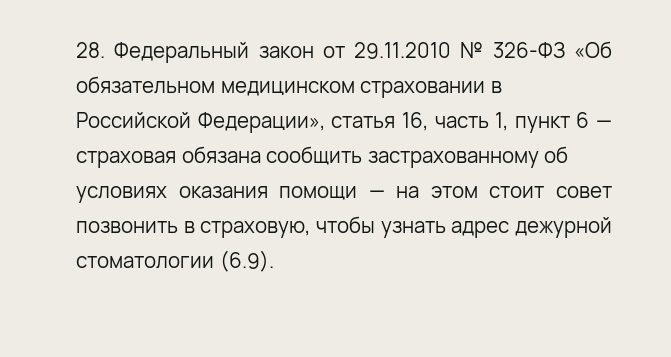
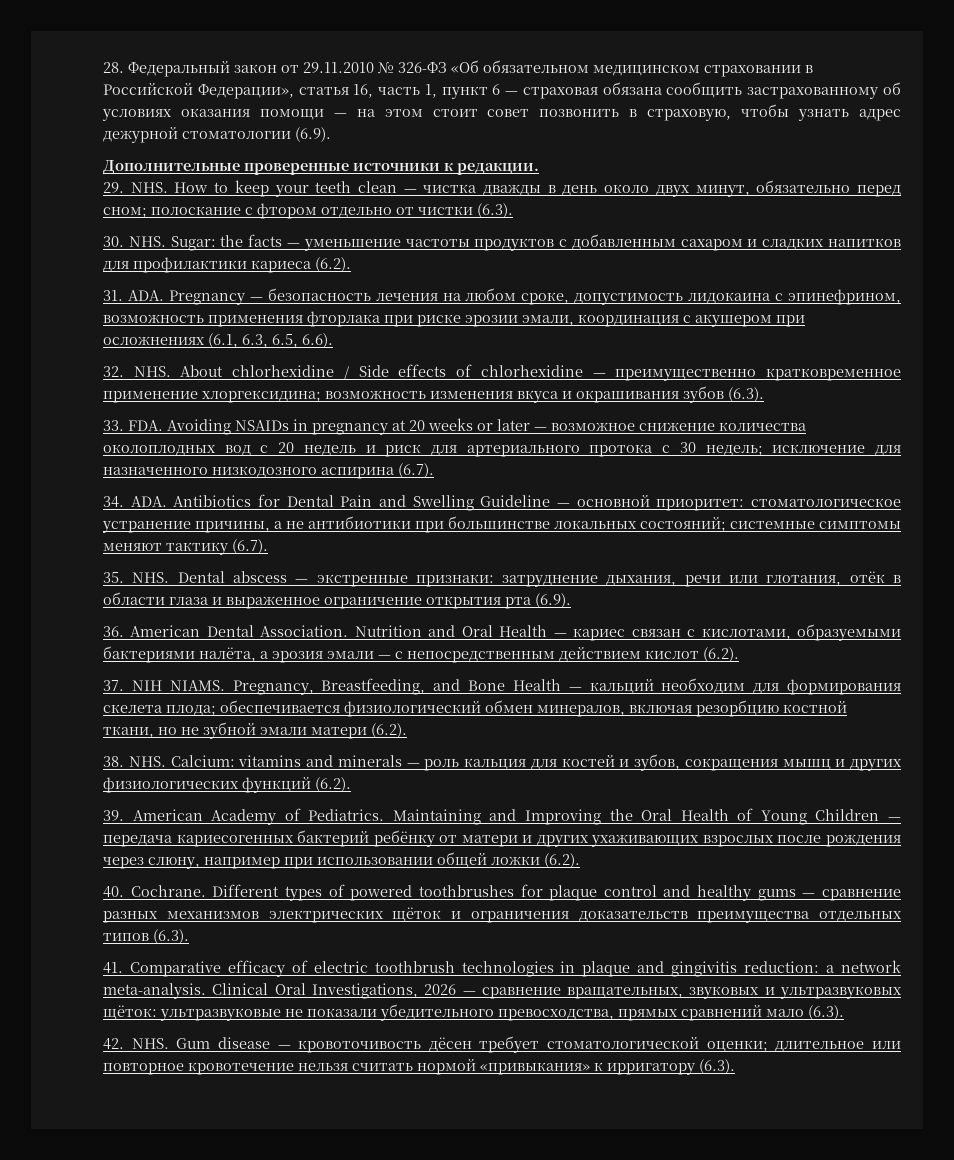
(274, 261) none -> [103,160,539,175] [103,180,902,197] [103,203,513,219] [103,234,902,251] [103,257,351,273] [103,288,901,305] [103,311,805,327] [103,333,333,348] [103,364,902,381] [103,386,764,403] [103,418,806,435] [103,442,901,457] [103,463,434,479] [103,494,901,511] [102,516,901,533] [103,539,268,555] [103,571,901,587] [103,592,571,609] [103,624,901,641] [103,646,739,663] [103,678,902,695] [103,700,847,717] [103,722,407,739] [103,754,902,771] [103,777,351,793] [103,808,901,825] [103,830,901,847] [103,852,580,869] [103,884,901,901] [103,907,902,923] [103,929,189,944] [103,960,901,977] [103,983,902,999] [103,1004,844,1021] [103,1036,901,1053] [103,1059,735,1075] // Дополнительные проверенные источники к редакции. // 29. NHS. How to keep your teeth clean — чистка дважды в день около двух минут, обязательно перед сном; полоскание с фтором отдельно от чистки (6.3). // 30. NHS. Sugar: the facts — уменьшение частоты продуктов с добавленным сахаром и сладких напитков для профилактики кариеса (6.2). // 31. ADA. Pregnancy — безопасность лечения на любом сроке, допустимость лидокаина с эпинефрином, возможность применения фторлака при риске эрозии эмали, координация с акушером при осложнениях (6.1, 6.3, 6.5, 6.6). // 32. NHS. About chlorhexidine / Side effects of chlorhexidine — преимущественно кратковременное применение хлоргексидина; возможность изменения вкуса и окрашивания зубов (6.3). // 33. FDA. Avoiding NSAIDs in pregnancy at 20 weeks or later — возможное снижение количества околоплодных вод с 20 недель и риск для артериального протока с 30 недель; исключение для назначенного низкодозного аспирина (6.7). // 34. ADA. Antibiotics for Dental Pain and Swelling Guideline — основной приоритет: стоматологическое устранение причины, а не антибиотики при большинстве локальных состояний; системные симптомы меняют тактику (6.7). // 35. NHS. Dental abscess — экстренные признаки: затруднение дыхания, речи или глотания, отёк в области глаза и выраженное ограничение открытия рта (6.9). // 36. American Dental Association. Nutrition and Oral Health — кариес связан с кислотами, образуемыми бактериями налёта, а эрозия эмали — с непосредственным действием кислот (6.2). // 37. NIH NIAMS. Pregnancy, Breastfeeding, and Bone Health — кальций необходим для формирования скелета плода; обеспечивается физиологический обмен минералов, включая резорбцию костной ткани, но не зубной эмали матери (6.2). // 38. NHS. Calcium: vitamins and minerals — роль кальция для костей и зубов, сокращения мышц и других физиологических функций (6.2). // 39. American Academy of Pediatrics. Maintaining and Improving the Oral Health of Young Children — передача кариесогенных бактерий ребёнку от матери и других ухаживающих взрослых после рождения через слюну, например при использовании общей ложки (6.2). // 40. Cochrane. Different types of powered toothbrushes for plaque control and healthy gums — сравнение разных механизмов электрических щёток и ограничения доказательств преимущества отдельных типов (6.3). // 41. Comparative efficacy of electric toothbrush technologies in plaque and gingivitis reduction: a network meta-analysis. Clinical Oral Investigations, 2026 — сравнение вращательных, звуковых и ультразвуковых щёток: ультразвуковые не показали убедительного превосходства, прямых сравнений мало (6.3). // 42. NHS. Gum disease — кровоточивость дёсен требует стоматологической оценки; длительное или повторное кровотечение нельзя считать нормой «привыкания» к ирригатору (6.3).

